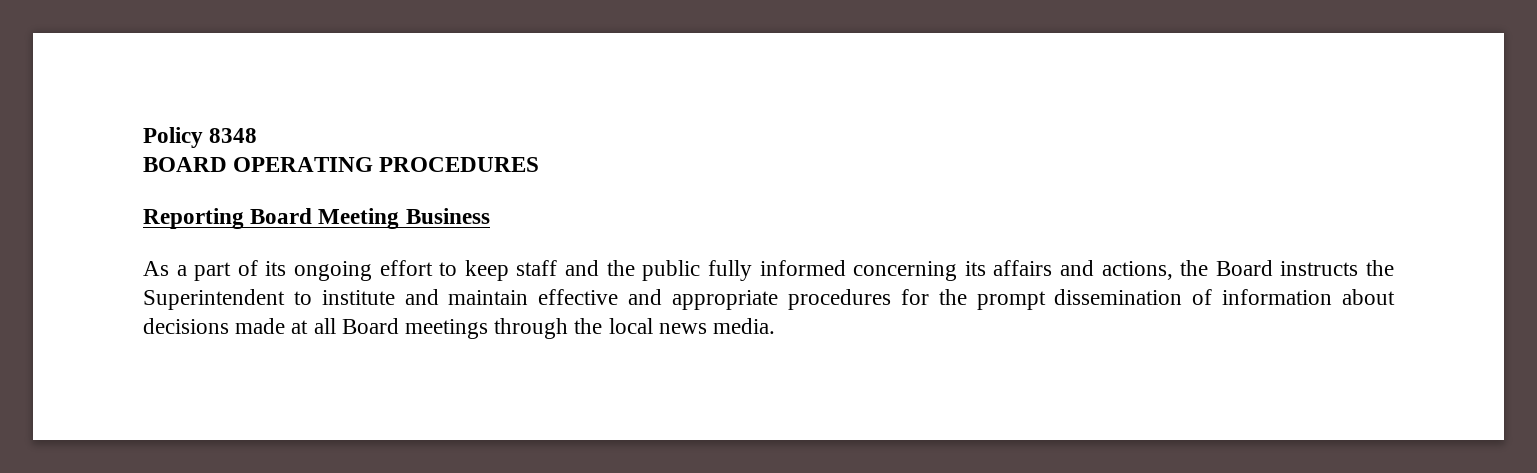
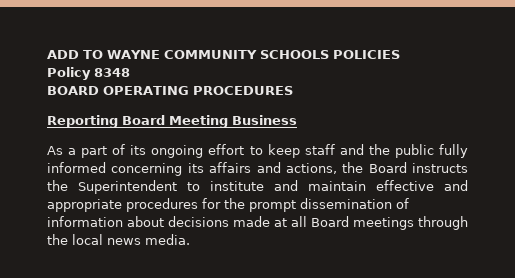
(143, 137) none -> [47,50,400,59] ADD TO WAYNE COMMUNITY SCHOOLS POLICIES //

